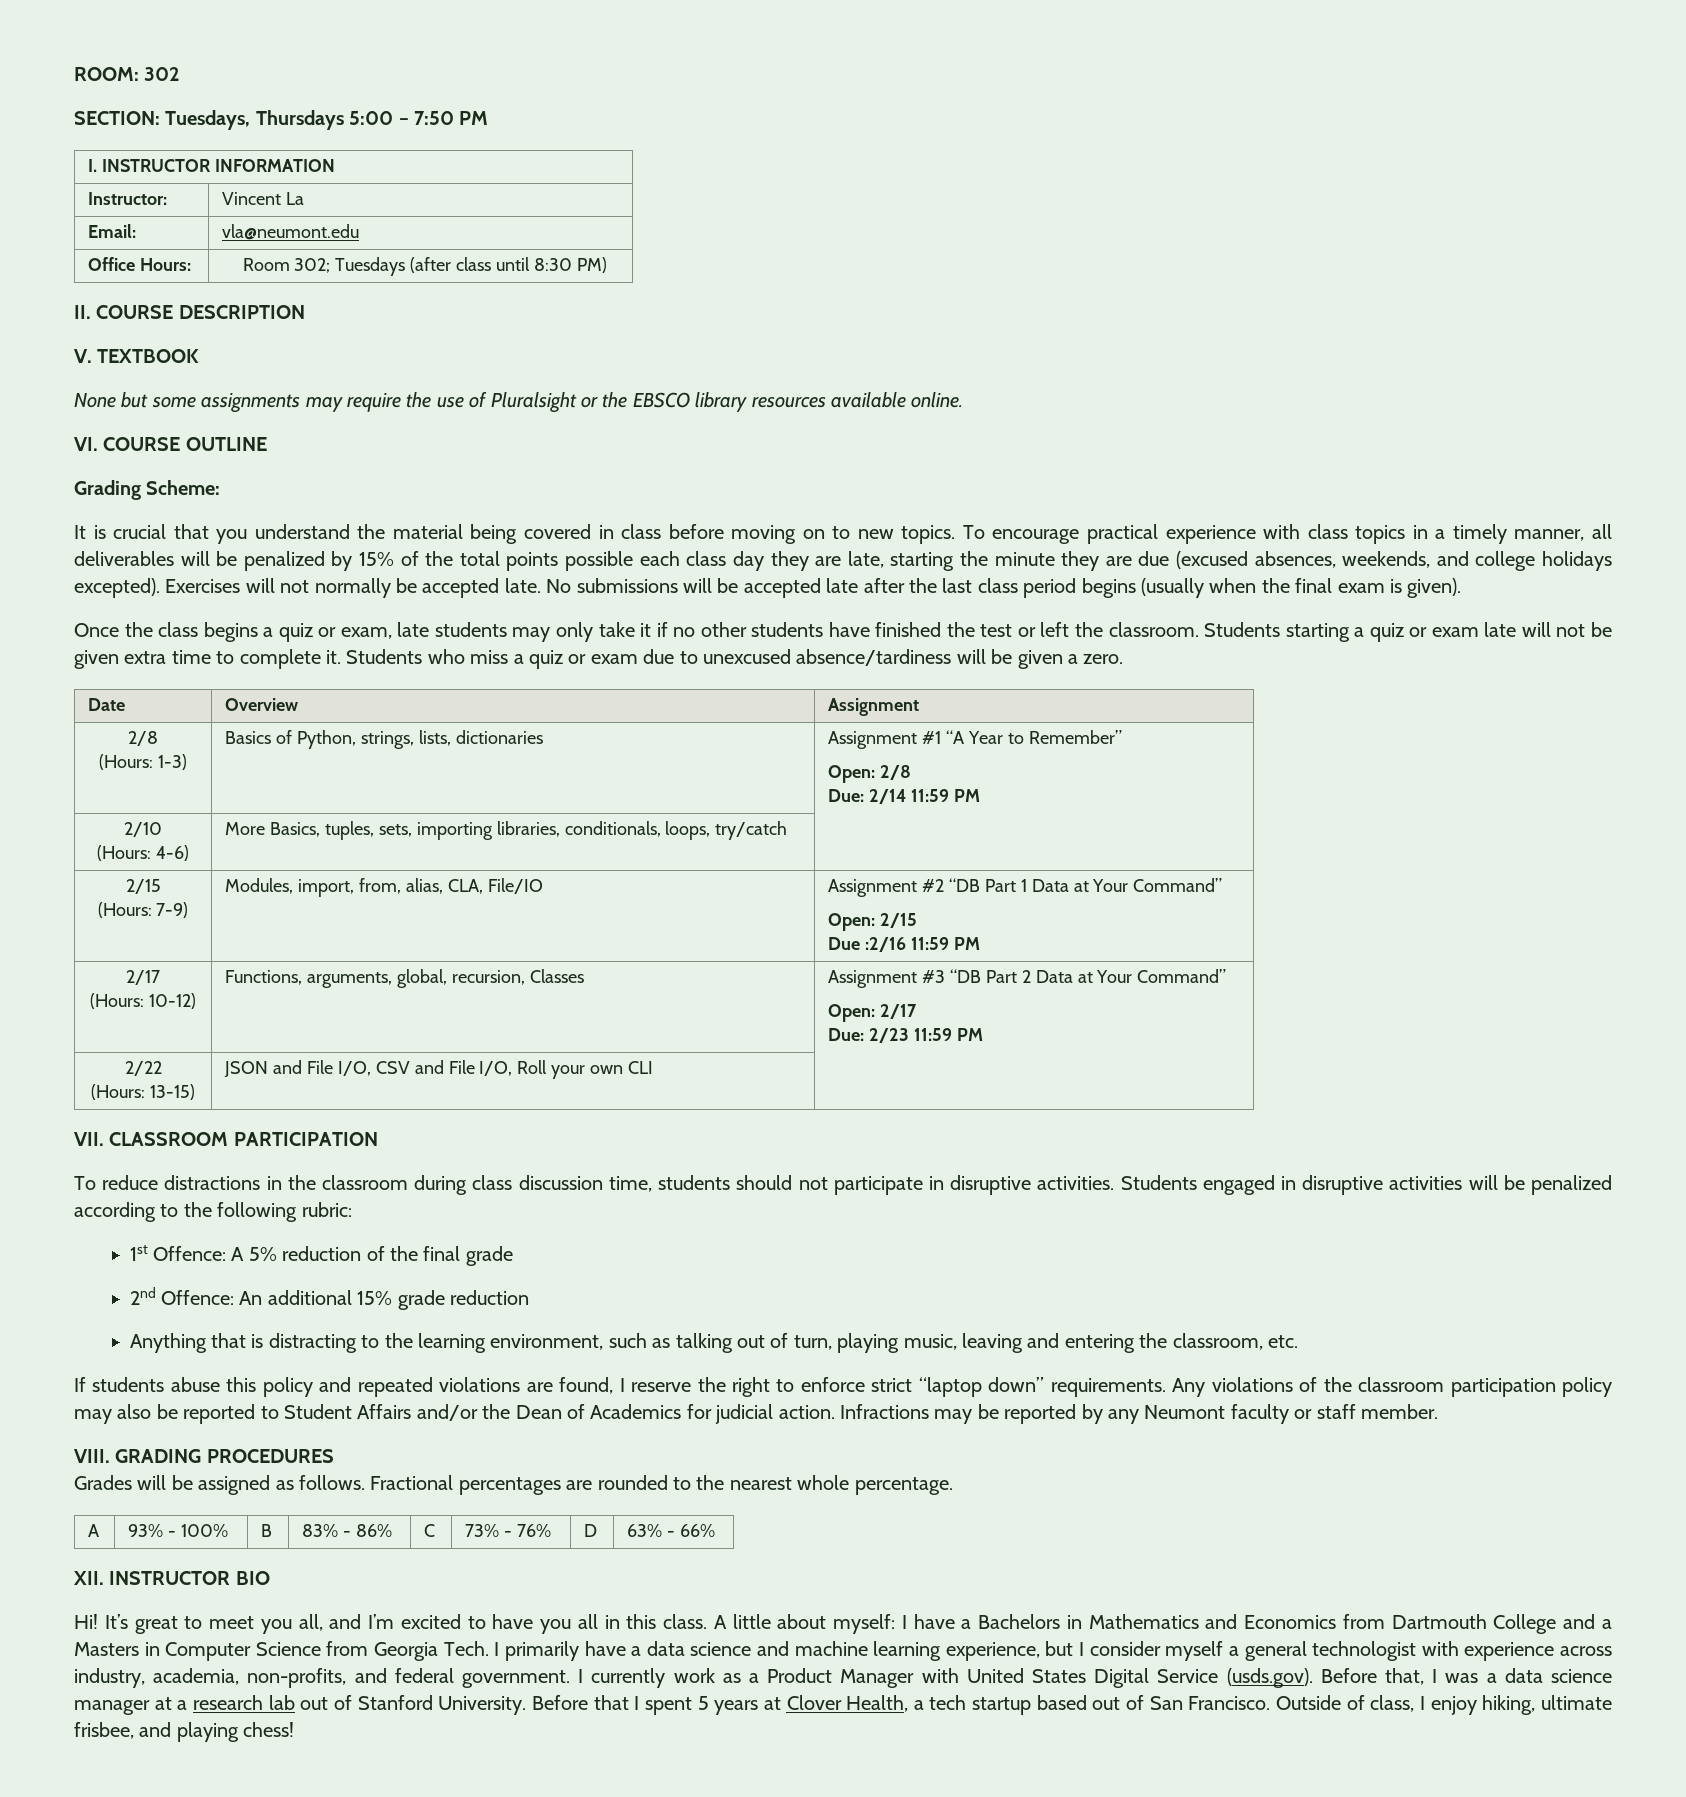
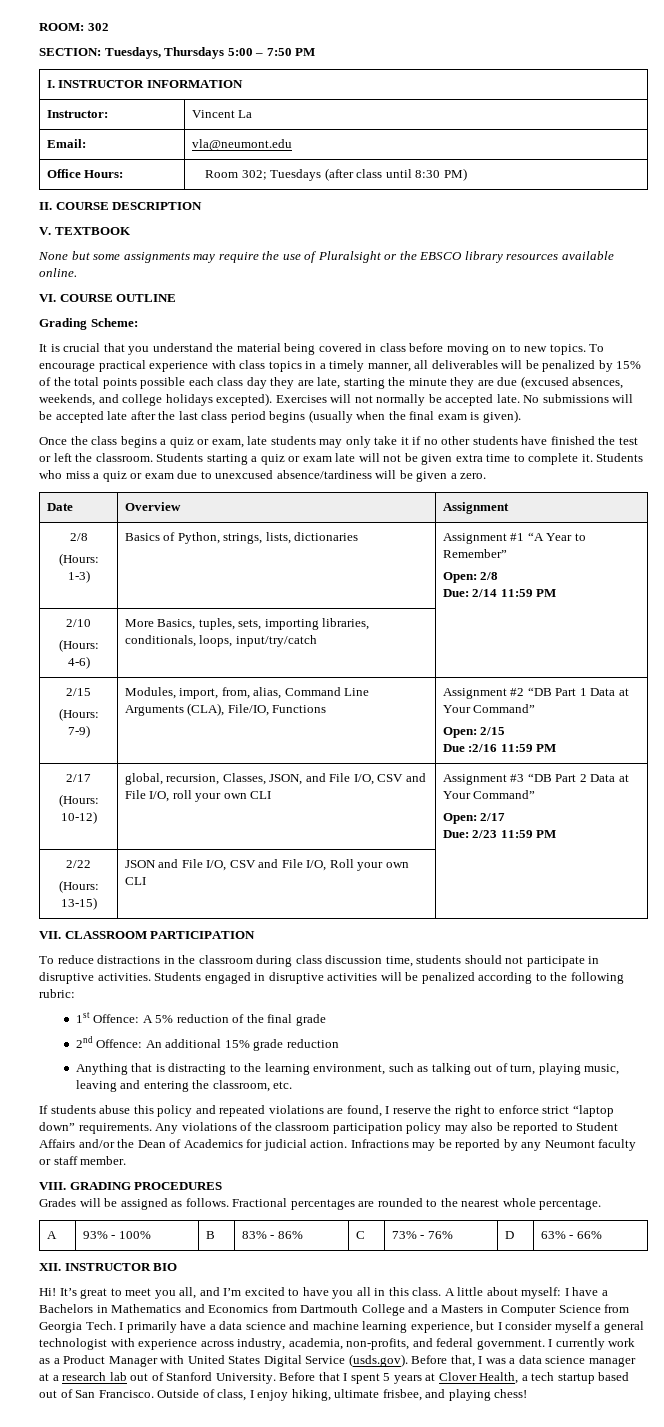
[715,821,788,840] try/catch -> [235,635,317,647] input/try/catch
[447,878,543,894] CLA, File/IO -> [284,687,370,696] [124,703,327,716] Command Line Arguments (CLA), File/IO, Functions
[225,969,584,988] Functions, arguments, global, recursion, Classes -> [124,773,426,785] [124,790,272,802] global, recursion, Classes, JSON, and File I/O, CSV and File I/O, roll your own CLI

